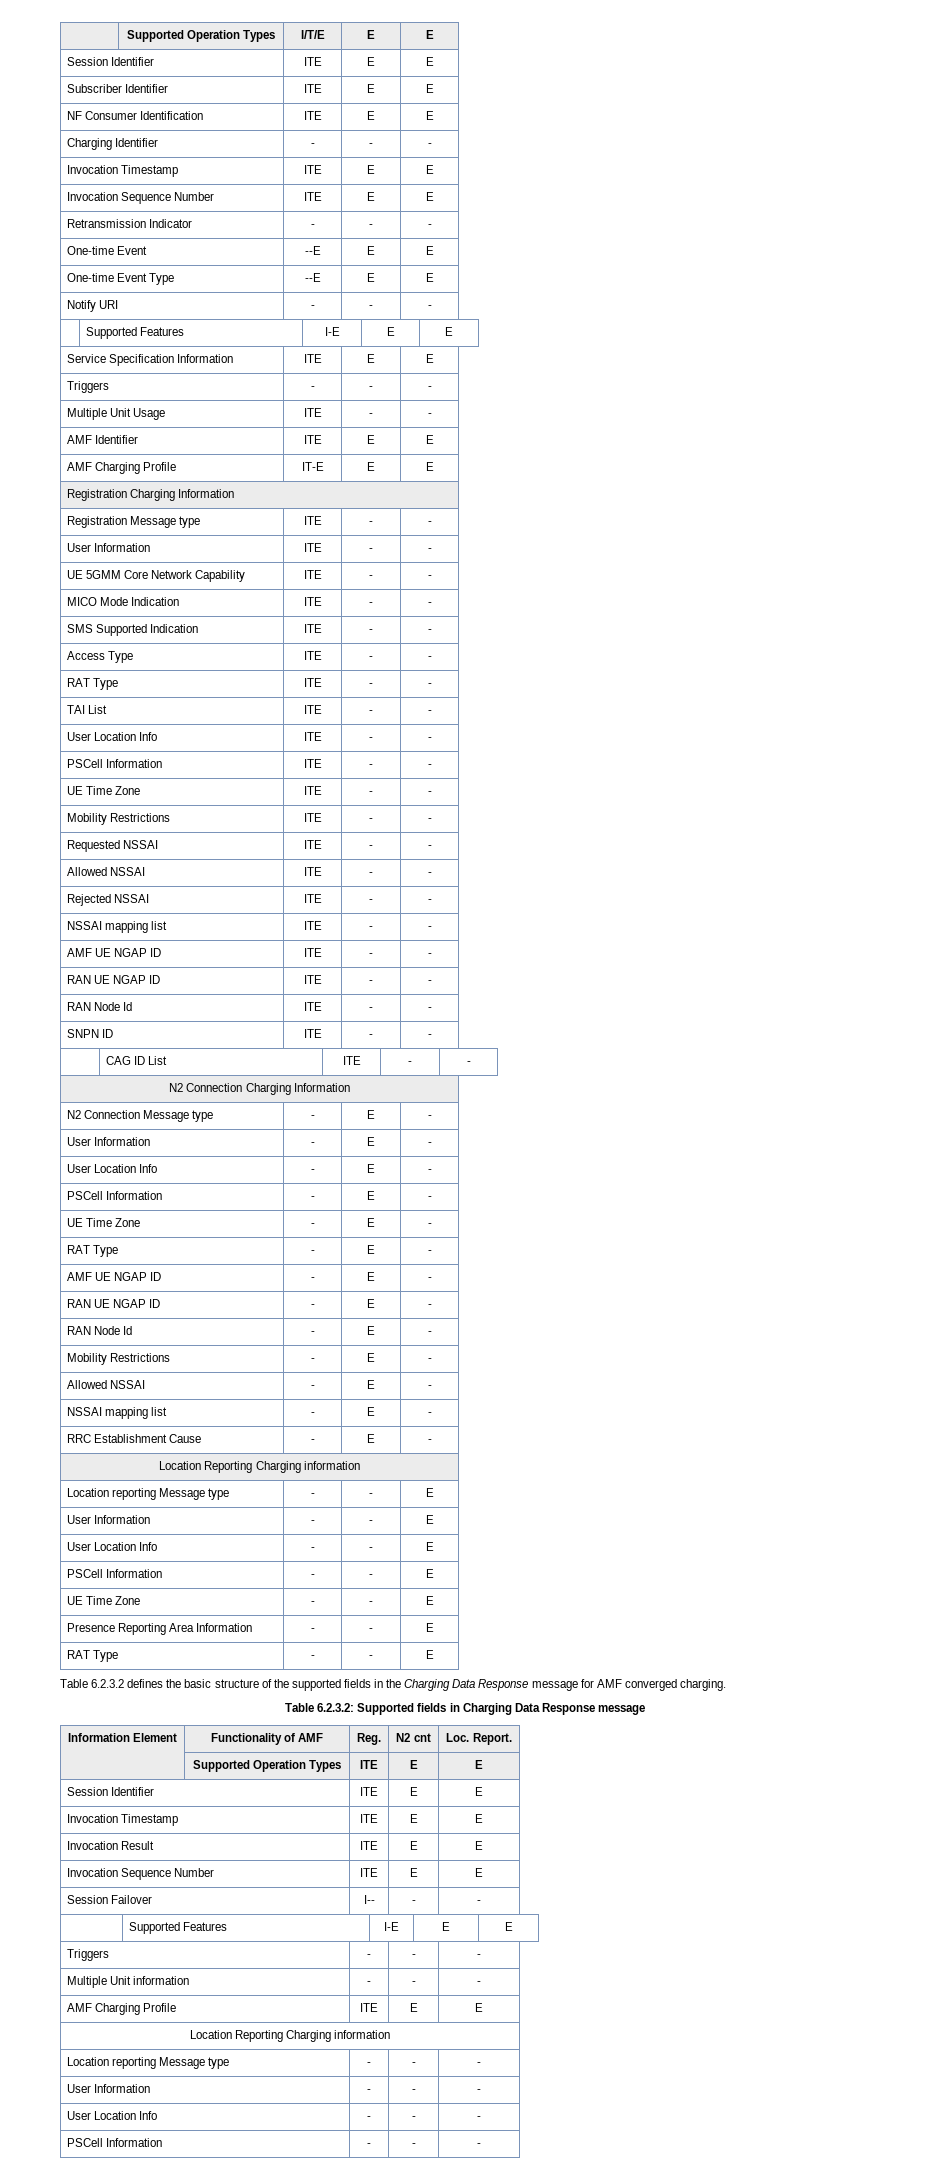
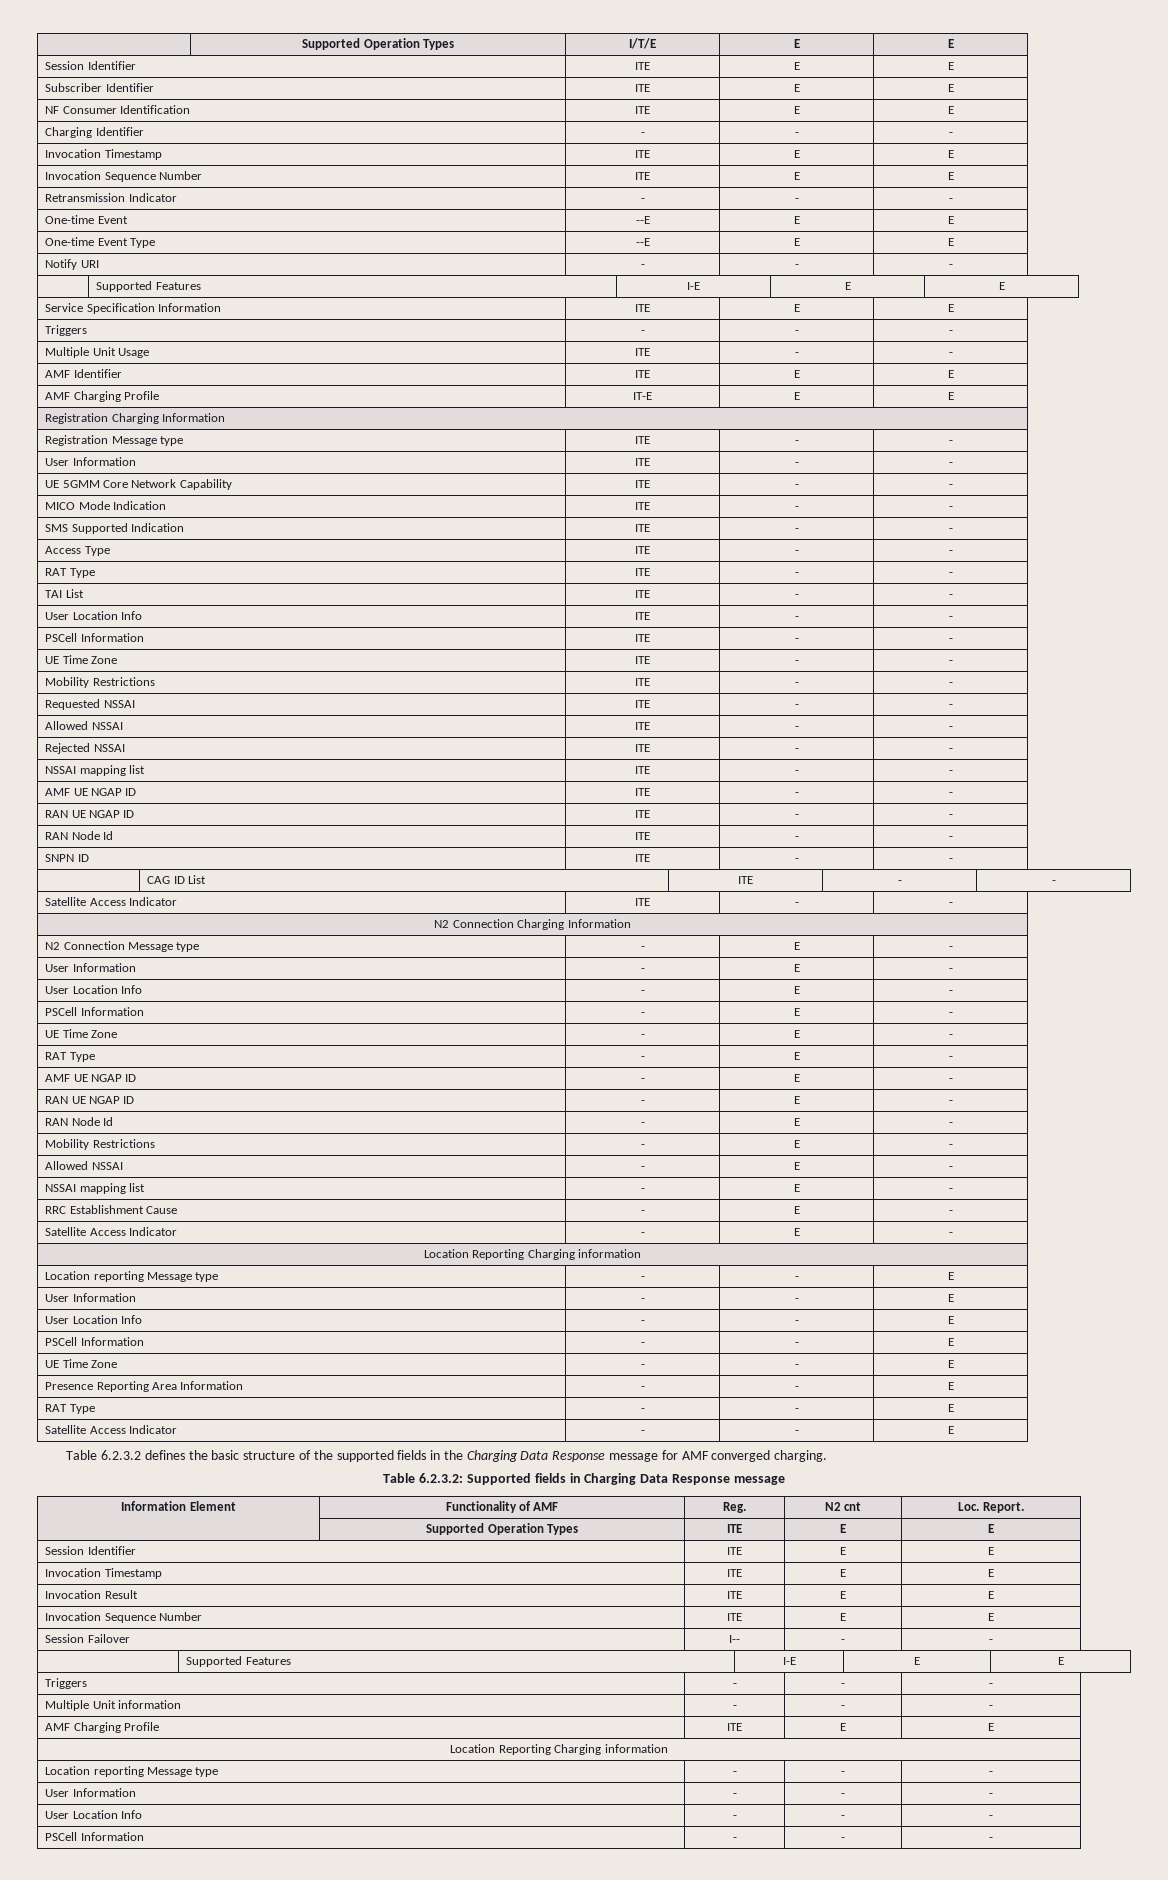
(471, 1063) none -> [45,897,177,906] [635,898,650,906] [794,902,799,906] [948,902,953,906] // Satellite Access Indicator | ITE | - | -
(432, 1441) none -> [45,1227,177,1236] [640,1232,645,1236] [793,1228,800,1236] [948,1232,953,1236] // Satellite Access Indicator | - | E | -
(434, 1654) none -> [45,1425,177,1434] [640,1430,645,1434] [794,1430,799,1434] [947,1426,954,1434] // Satellite Access Indicator | - | - | E

